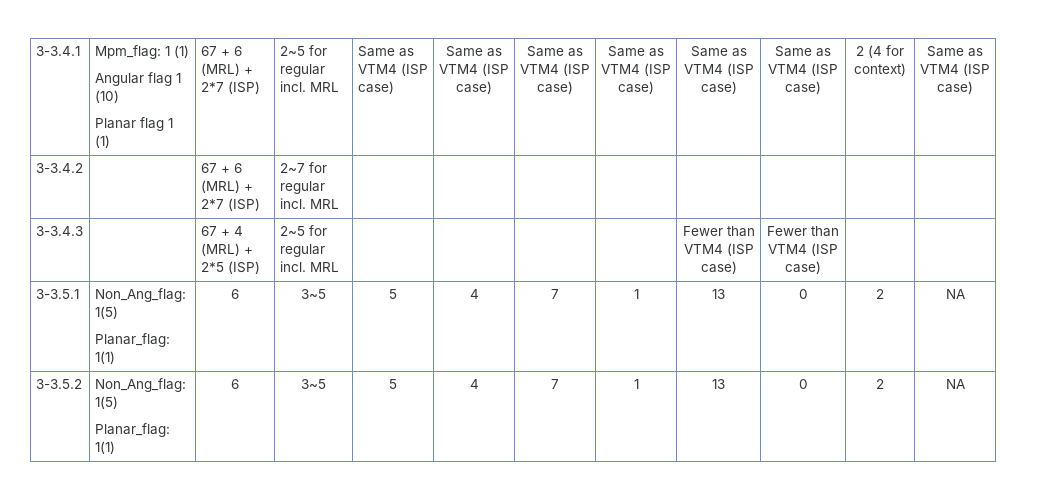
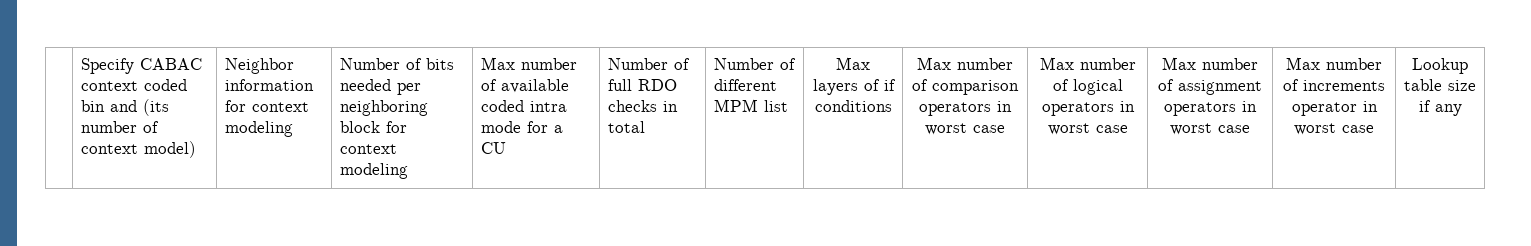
[35,46,80,56] [94,45,189,59] [94,72,181,86] [94,90,119,103] [94,117,173,131] [94,135,110,148] [200,46,242,56] [200,63,253,76] [200,81,260,94] [279,45,327,56] [279,64,325,77] [279,81,339,92] [357,46,414,57] [357,63,428,76] [357,81,394,94] [446,46,502,57] [439,63,509,76] [456,81,492,94] [527,46,583,57] [520,63,590,76] [537,81,573,94] [608,46,664,57] [601,63,671,76] [618,81,654,94] [690,46,747,57] [683,63,754,76] [700,81,737,94] [775,46,831,57] [768,63,838,76] [785,81,821,94] [856,45,904,58] [854,63,906,76] [927,46,983,57] [920,63,990,76] [937,81,973,94] [35,163,83,173] [200,163,242,173] [200,180,253,193] [200,198,260,211] [279,162,327,173] [279,181,325,194] [279,198,339,209] [35,226,83,236] [200,226,243,236] [200,243,253,256] [200,261,260,274] [279,225,327,236] [279,244,325,257] [279,261,339,272] [682,226,755,237] [683,243,754,256] [700,261,737,274] [767,226,839,237] [768,243,838,256] [785,261,821,274] [35,289,79,299] [94,288,186,302] [94,306,118,319] [94,333,170,347] [94,351,115,364] [231,289,239,299] [301,289,326,299] [389,289,397,299] [469,289,479,299] [551,289,559,299] [633,289,639,299] [712,289,725,299] [798,289,808,299] [876,289,884,299] [945,289,965,299] [35,379,82,389] [94,378,186,392] [94,396,118,409] [94,423,170,437] [94,441,115,454] [231,379,239,389] [301,379,326,389] [389,379,397,389] [469,379,479,389] [551,379,559,389] [633,379,639,389] [712,379,725,389] [798,379,808,389] [876,379,884,389] [945,379,965,389] 3-3.4.1 | Mpm_flag: 1 (1) // Angular flag 1 (10) // Planar flag 1 (1) | 67 + 6 (MRL) + 2*7 (ISP) | 2~5 for regular incl. MRL | Same as VTM4 (ISP case) | Same as VTM4 (ISP case) | Same as VTM4 (ISP case) | Same as VTM4 (ISP case) | Same as VTM4 (ISP case) | Same as VTM4 (ISP case) | 2 (4 for context) | Same as VTM4 (ISP case) // 3-3.4.2 | | 67 + 6 (MRL) + 2*7 (ISP) | 2~7 for regular incl. MRL | | | | | | | | // 3-3.4.3 | | 67 + 4 (MRL) + 2*5 (ISP) | 2~5 for regular incl. MRL | | | | | Fewer than VTM4 (ISP case) | Fewer than VTM4 (ISP case) | | // 3-3.5.1 | Non_Ang_flag: 1(5) // Planar_flag: 1(1) | 6 | 3~5 | 5 | 4 | 7 | 1 | 13 | 0 | 2 | NA // 3-3.5.2 | Non_Ang_flag: 1(5) // Planar_flag: 1(1) | 6 | 3~5 | 5 | 4 | 7 | 1 | 13 | 0 | 2 | NA -> [80,58,202,74] [80,79,187,91] [80,99,169,116] [80,121,159,133] [80,141,196,158] [224,58,294,74] [224,79,314,91] [224,100,309,112] [224,121,293,137] [339,58,454,70] [339,79,421,95] [339,100,428,116] [339,121,407,133] [339,144,397,154] [339,163,408,179] [480,57,577,70] [480,79,569,93] [480,100,567,112] [480,121,563,133] [480,142,506,154] [607,58,690,70] [607,79,677,91] [607,100,678,112] [607,121,645,133] [713,58,796,70] [713,79,777,91] [713,99,788,112] [836,57,870,70] [812,79,896,95] [814,100,892,112] [917,57,1013,70] [912,79,1019,95] [919,101,1012,116] [925,123,1005,135] [1039,57,1136,70] [1052,79,1123,95] [1041,101,1135,116] [1047,123,1128,135] [1162,57,1258,70] [1158,79,1262,95] [1164,101,1257,116] [1170,123,1250,135] [1286,57,1382,70] [1283,79,1385,91] [1291,101,1378,116] [1294,123,1374,135] [1412,58,1468,74] [1404,79,1476,91] [1418,100,1462,116] | Specify CABAC context coded bin and (its number of context model) | Neighbor information for context modeling | Number of bits needed per neighboring block for context modeling | Max number of available coded intra mode for a CU | Number of full RDO checks in total | Number of different MPM list | Max layers of if conditions | Max number of comparison operators in worst case | Max number of logical operators in worst case | Max number of assignment operators in worst case | Max number of increments operator in worst case | Lookup table size if any

